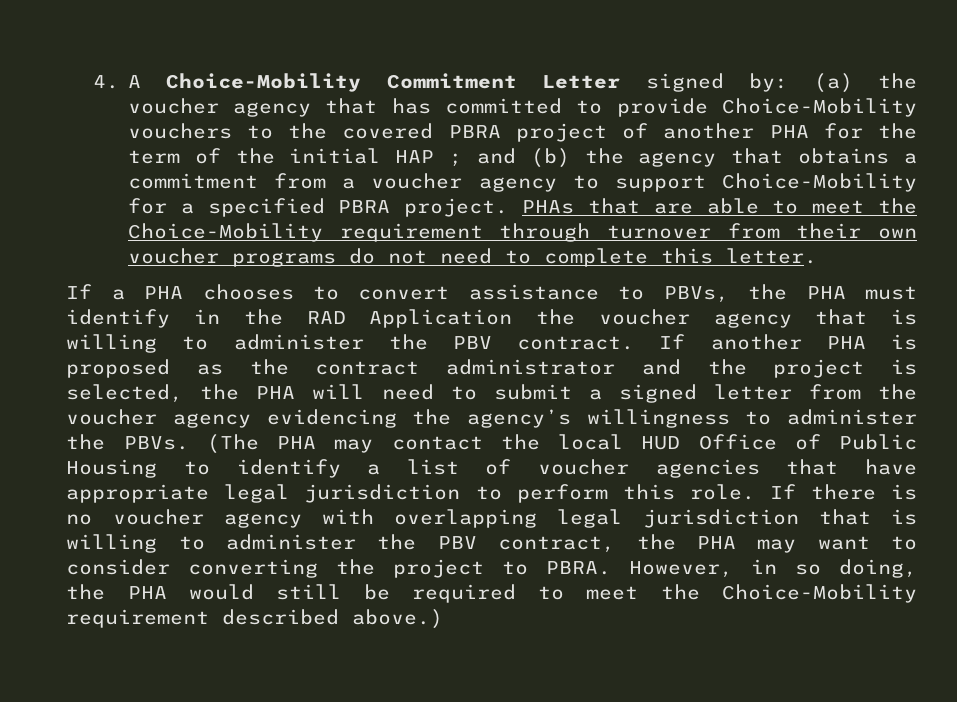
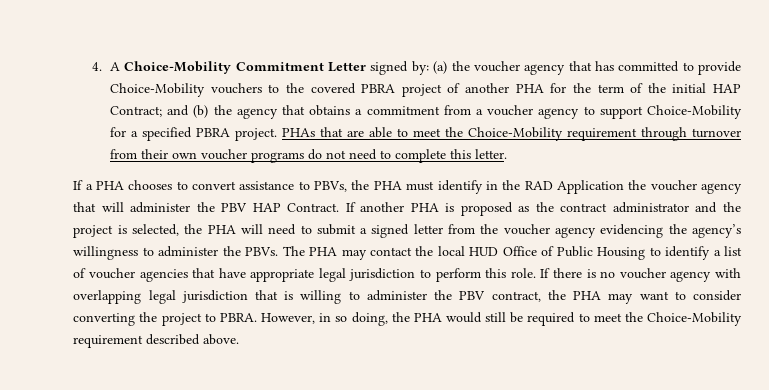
[449,153,463,167] ; -> [109,106,162,117] Contract;
[890,309,917,325] [66,334,635,353] is willing to administer the PBV contract. -> [101,202,340,213] will administer the PBV HAP Contract.
[206,434,259,454] (The -> [282,246,305,256] The
[352,609,444,629] above.) -> [203,334,240,345] above.

